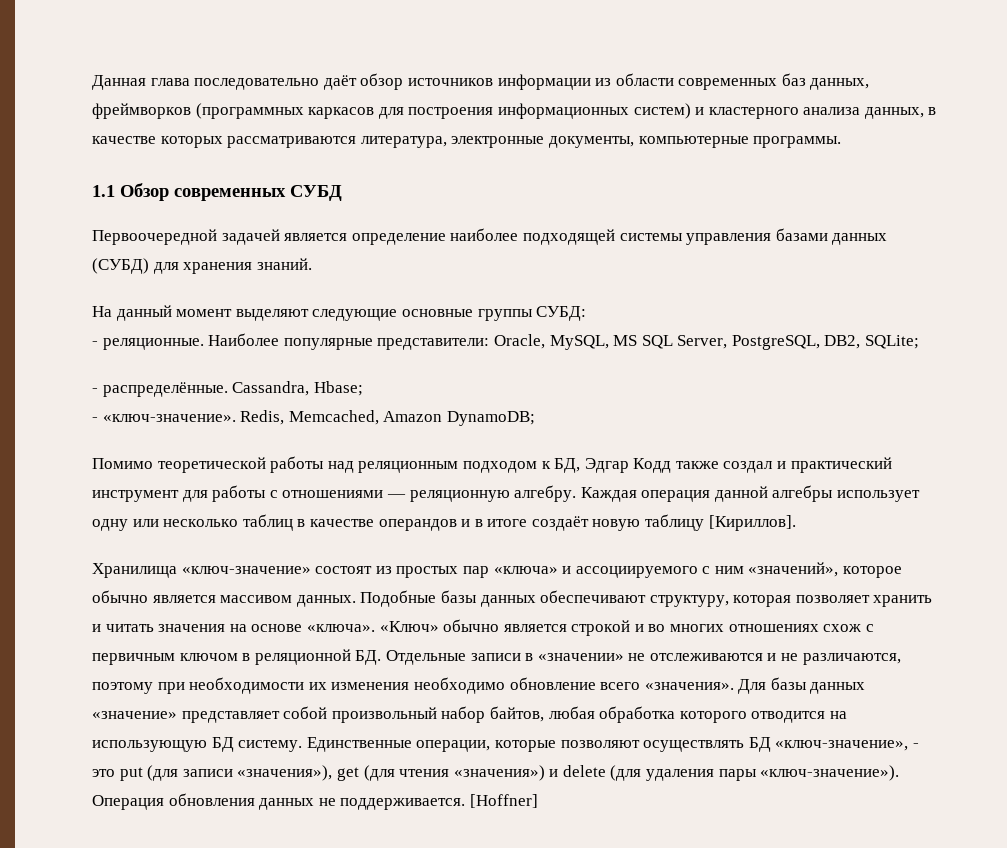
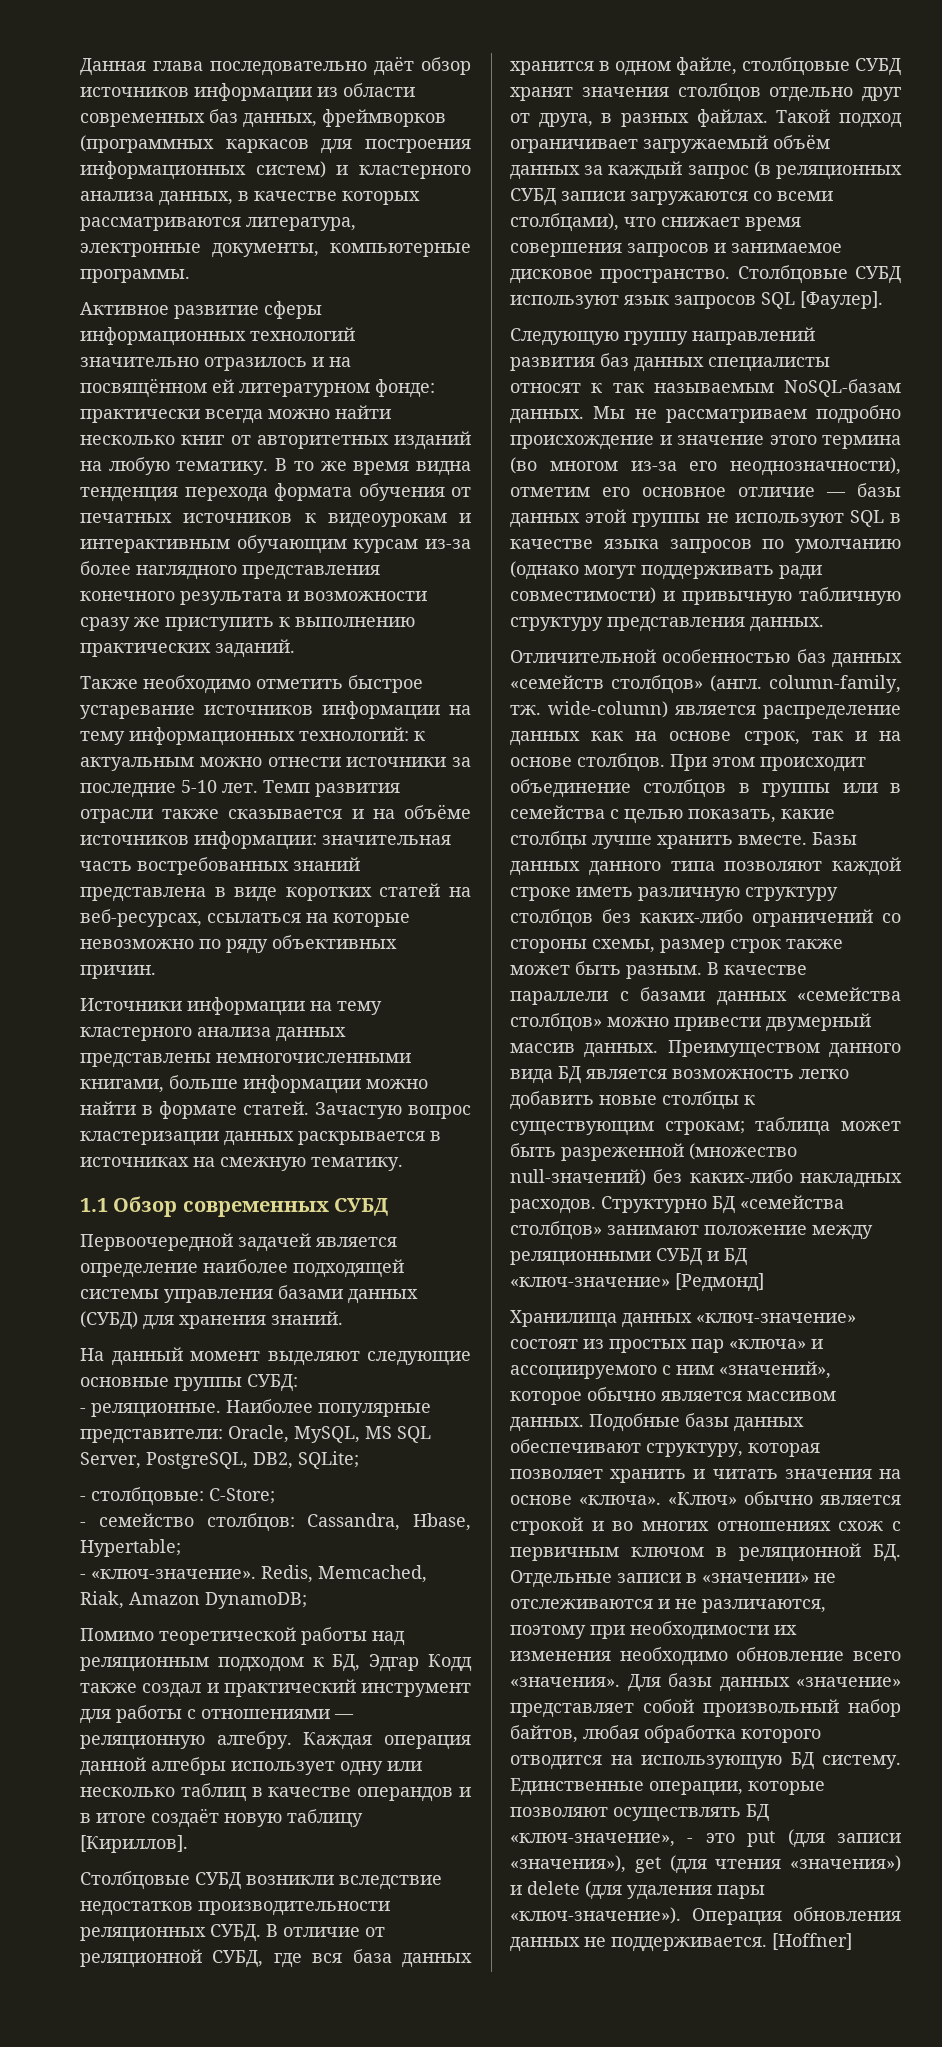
(842, 142) none -> [80,301,322,319] [80,327,355,346] [80,357,351,371] [80,378,435,398] [80,405,391,424] [80,431,471,450] [80,457,472,476] [80,483,471,502] [80,513,471,528] [80,535,471,554] [80,561,380,580] [80,591,427,605] [80,617,415,631] [80,639,295,658] [80,675,423,694] [80,701,471,720] [80,727,425,746] [80,757,471,771] [80,780,400,798] [80,804,471,823] [80,831,451,850] [80,857,360,875] [80,883,471,902] [80,909,410,927] [80,935,397,954] [80,965,156,979] [80,997,382,1016] [80,1027,346,1042] [80,1053,411,1068] [80,1075,428,1094] [80,1101,471,1119] [80,1131,441,1146] [80,1157,403,1171] // Активное развитие сферы информационных технологий значительно отразилось и на посвящённом ей литературном фонде: практически всегда можно найти несколько книг от авторитетных изданий на любую тематику. В то же время видна тенденция перехода формата обучения от печатных источников к видеоурокам и интерактивным обучающим курсам из-за более наглядного представления конечного результата и возможности сразу же приступить к выполнению практических заданий. // Также необходимо отметить быстрое устаревание источников информации на тему информационных технологий: к актуальным можно отнести источники за последние 5-10 лет. Темп развития отрасли также сказывается и на объёме источников информации: значительная часть востребованных знаний представлена в виде коротких статей на веб-ресурсах, ссылаться на которые невозможно по ряду объективных причин. // Источники информации на тему кластерного анализа данных представлены немногочисленными книгами, больше информации можно найти в формате статей. Зачастую вопрос кластеризации данных раскрывается в источниках на смежную тематику.
[102,381,363,397] распределённые. Cassandra, Hbase; -> [91,1487,275,1506] [80,1513,471,1532] [80,1539,181,1557] столбцовые: C-Store; // - семейство столбцов: Cassandra, Hbase, Hypertable;
(379, 417) none -> [80,1591,124,1609] Riak,
(796, 523) none -> [80,1871,442,1890] [80,1901,390,1916] [80,1924,385,1942] [80,1949,472,1968] [510,57,901,76] [510,83,901,102] [510,109,902,128] [510,134,830,153] [510,161,902,180] [510,188,833,206] [510,213,801,232] [510,243,842,257] [510,265,901,284] [510,291,883,309] [510,327,815,346] [510,353,830,372] [510,379,901,397] [510,405,901,424] [510,435,901,450] [510,457,901,476] [510,483,901,497] [510,509,901,528] [510,539,901,553] [510,561,822,580] [510,587,901,605] [510,617,824,632] [510,649,902,668] [510,675,901,694] [510,701,901,720] [510,731,901,746] [510,753,866,772] [510,779,901,798] [510,805,835,824] [510,831,857,850] [510,857,901,876] [510,887,838,901] [510,909,901,928] [510,939,843,953] [510,961,807,979] [510,987,901,1006] [510,1013,871,1032] [510,1040,901,1058] [510,1066,849,1084] [510,1091,755,1110] [510,1117,901,1136] [510,1143,797,1161] [510,1169,902,1188] [510,1195,844,1214] [510,1221,873,1240] [510,1248,747,1266] [510,1273,764,1292] // Столбцовые СУБД возникли вследствие недостатков производительности реляционных СУБД. В отличие от реляционной СУБД, где вся база данных хранится в одном файле, столбцовые СУБД хранят значения столбцов отдельно друг от друга, в разных файлах. Такой подход ограничивает загружаемый объём данных за каждый запрос (в реляционных СУБД записи загружаются со всеми столбцами), что снижает время совершения запросов и занимаемое дисковое пространство. Столбцовые СУБД используют язык запросов SQL [Фаулер]. // Следующую группу направлений развития баз данных специалисты относят к так называемым NoSQL-базам данных. Мы не рассматриваем подробно происхождение и значение этого термина (во многом из-за его неоднозначности), отметим его основное отличие — базы данных этой группы не используют SQL в качестве языка запросов по умолчанию (однако могут поддерживать ради совместимости) и привычную табличную структуру представления данных. // Отличительной особенностью баз данных «семейств столбцов» (англ. column-family, тж. wide-column) является распределение данных как на основе строк, так и на основе столбцов. При этом происходит объединение столбцов в группы или в семейства с целью показать, какие столбцы лучше хранить вместе. Базы данных данного типа позволяют каждой строке иметь различную структуру столбцов без каких-либо ограничений со стороны схемы, размер строк также может быть разным. В качестве параллели с базами данных «семейства столбцов» можно привести двумерный массив данных. Преимуществом данного вида БД является возможность легко добавить новые столбцы к существующим строкам; таблица может быть разреженной (множество null-значений) без каких-либо накладных расходов. Структурно БД «семейства столбцов» занимают положение между реляционными СУБД и БД «ключ-значение» [Редмонд]
(177, 570) none -> [622,1313,692,1328] данных

